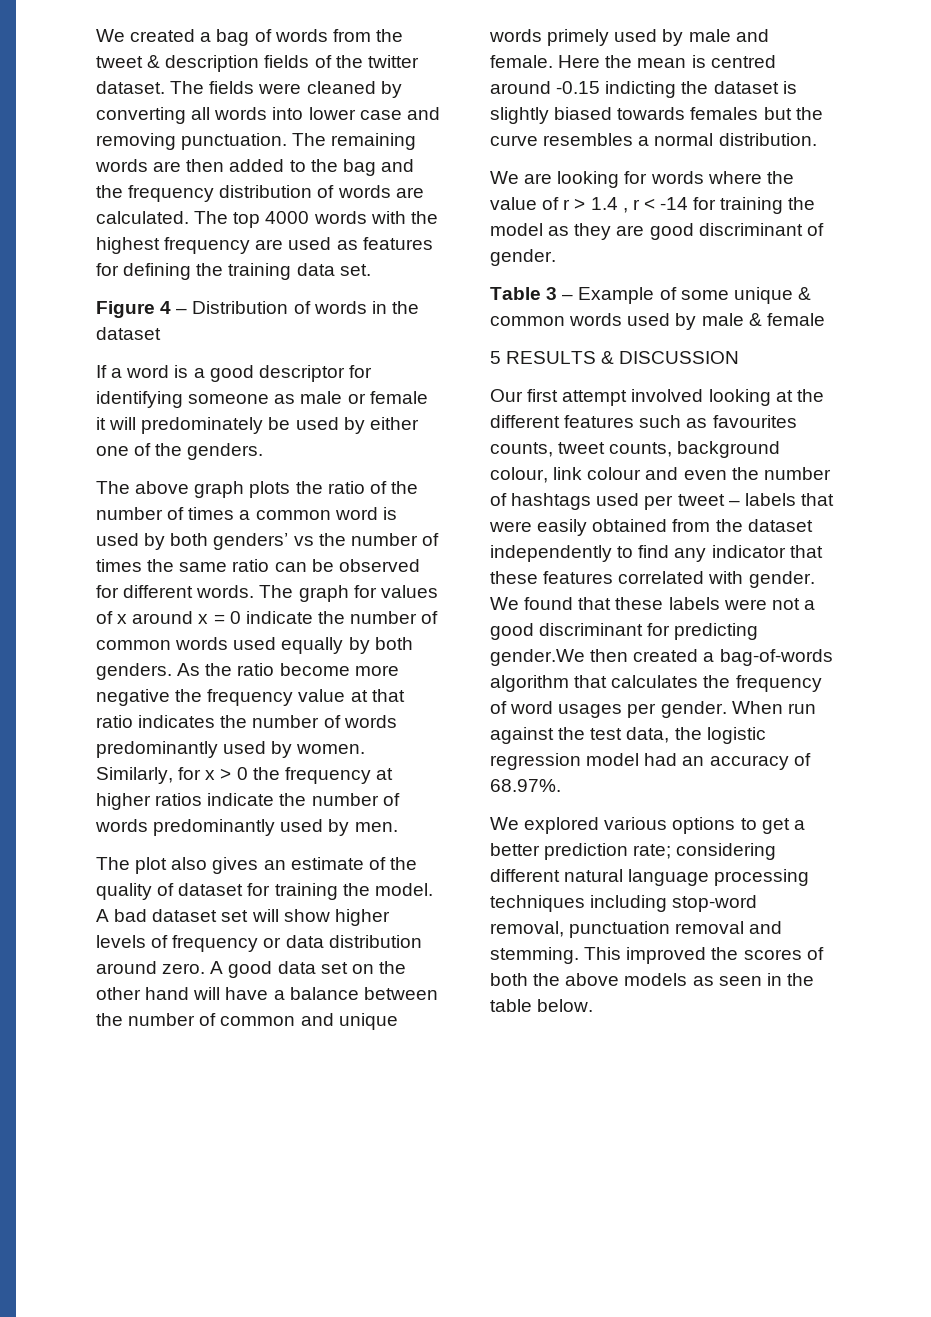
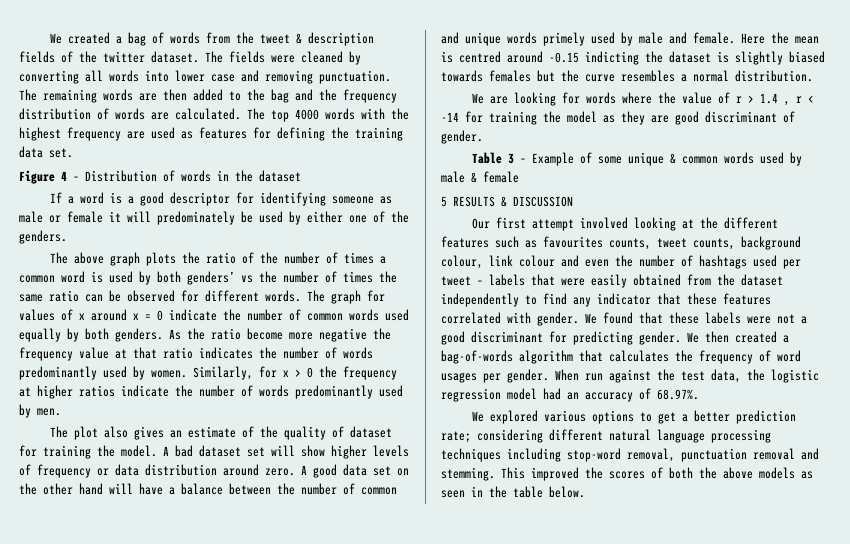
[490,649,585,666] gender.We -> [639,331,699,345] gender. We

